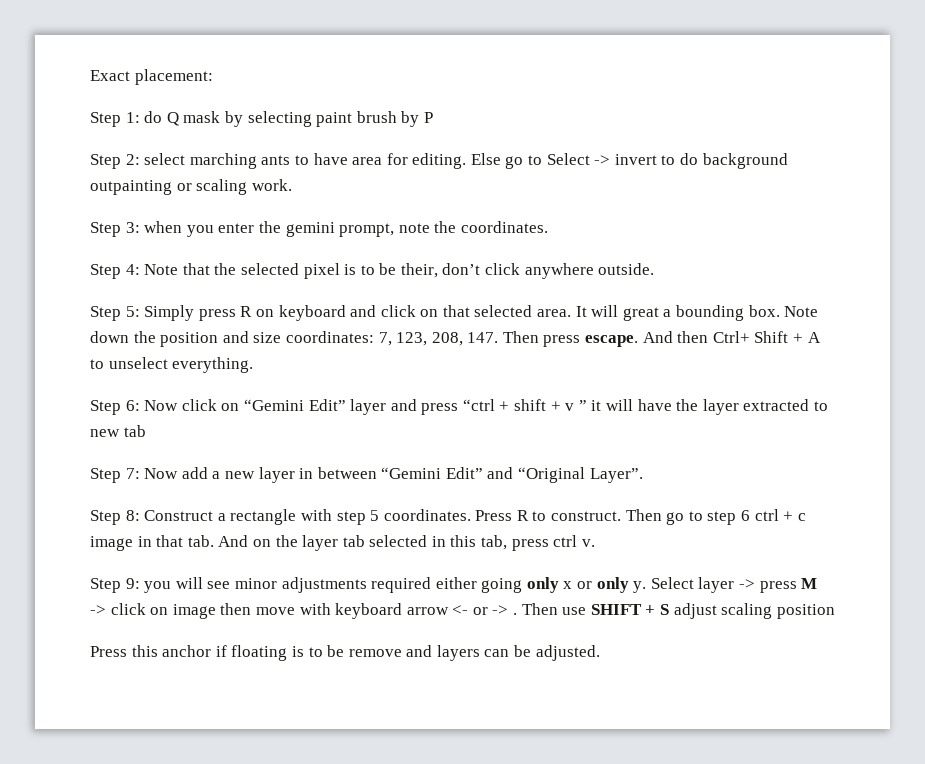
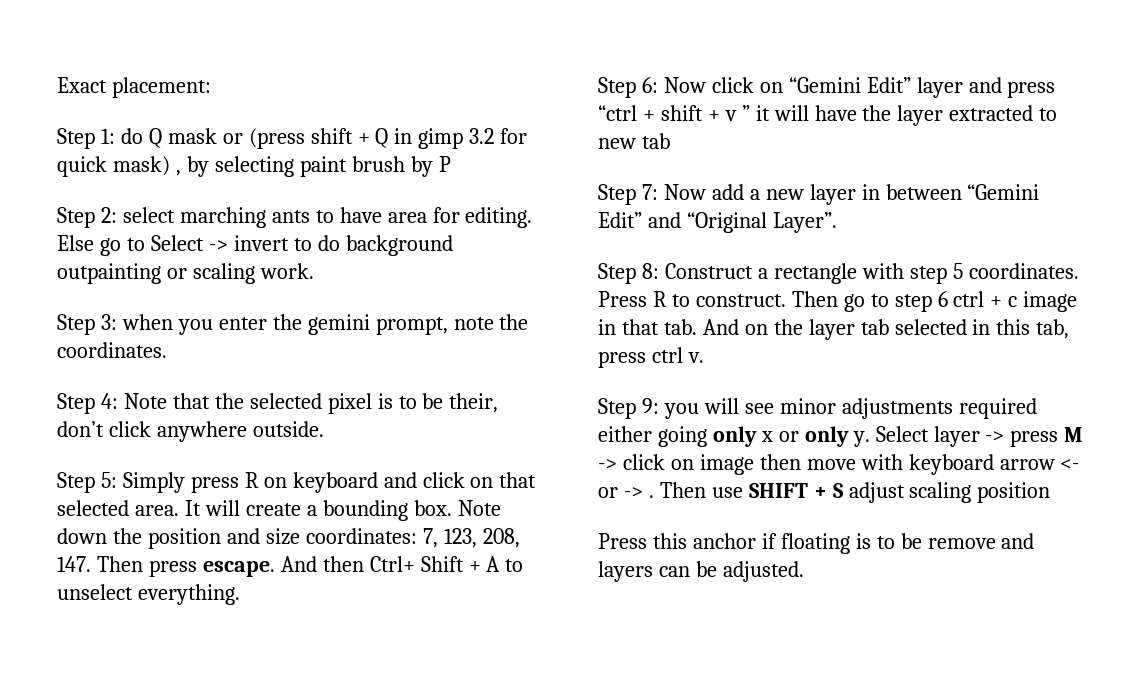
(221, 117) none -> [222,128,528,149] [57,156,181,177] or (press shift + Q in gimp 3.2 for quick mask) ,
[622,307,659,321] great -> [245,503,301,516] create

